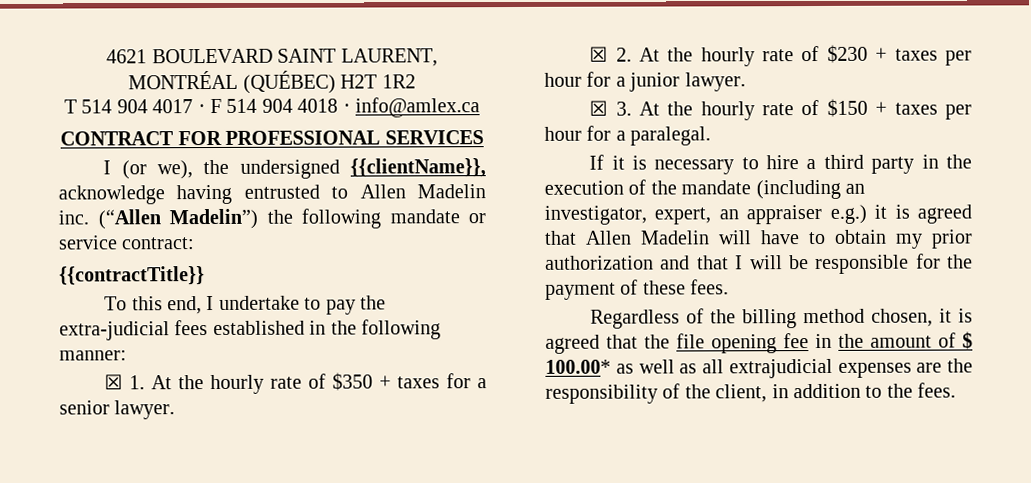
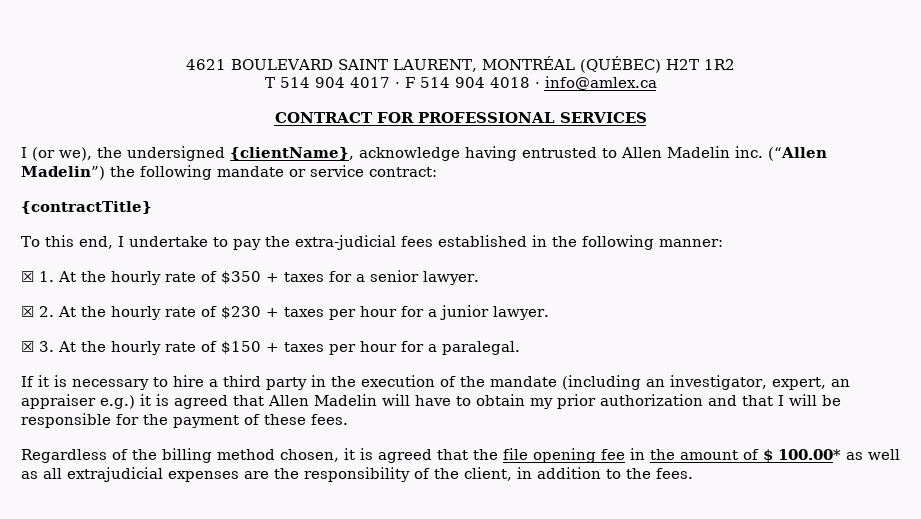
[349,158,486,178] {{clientName}}, -> [230,147,354,160] {clientName},
[59,266,205,286] {{contractTitle}} -> [21,201,152,214] {contractTitle}

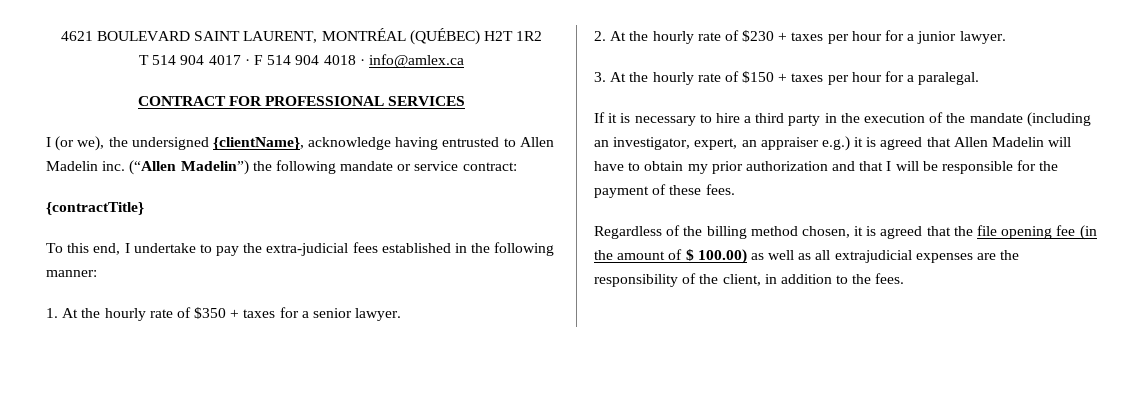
[21,271,34,282] ☒ -> (97, 273) none
[21,306,34,317] ☒ -> (402, 314) none
[21,341,34,352] ☒ -> (1006, 37) none
[630,448,645,460] in -> [1079,225,1097,240] (in
[778,449,841,460] 100.00* -> [697,249,747,264] 100.00)

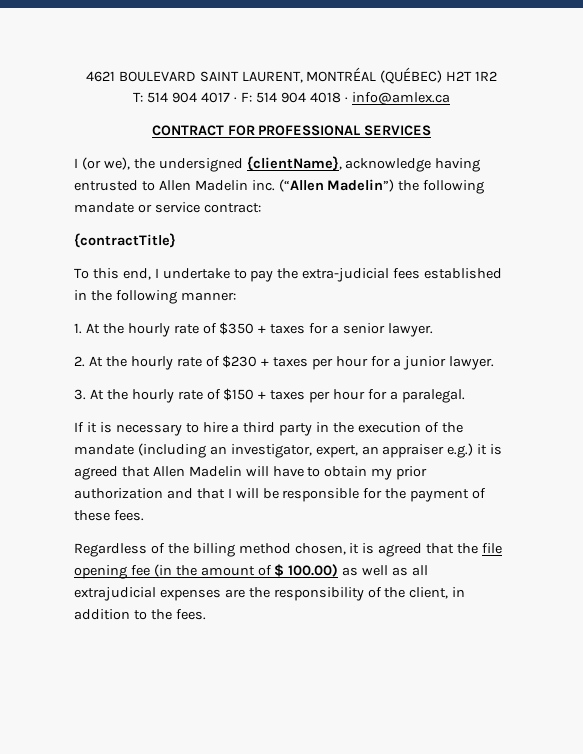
[139,55,150,65] T -> [133,92,144,102] T:
[254,55,263,65] F -> [241,92,252,102] F:

